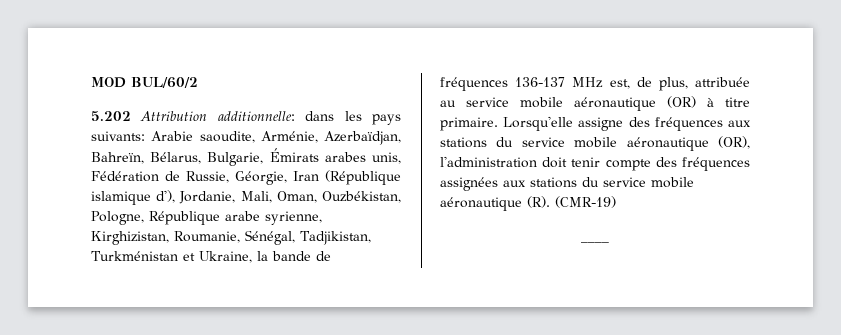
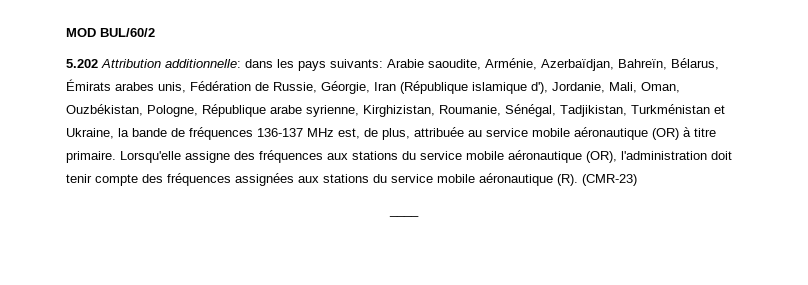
[207,152,264,166] Bulgarie, -> (719, 64) none
[555,196,616,208] (CMR-19) -> [582,174,637,186] (CMR-23)

